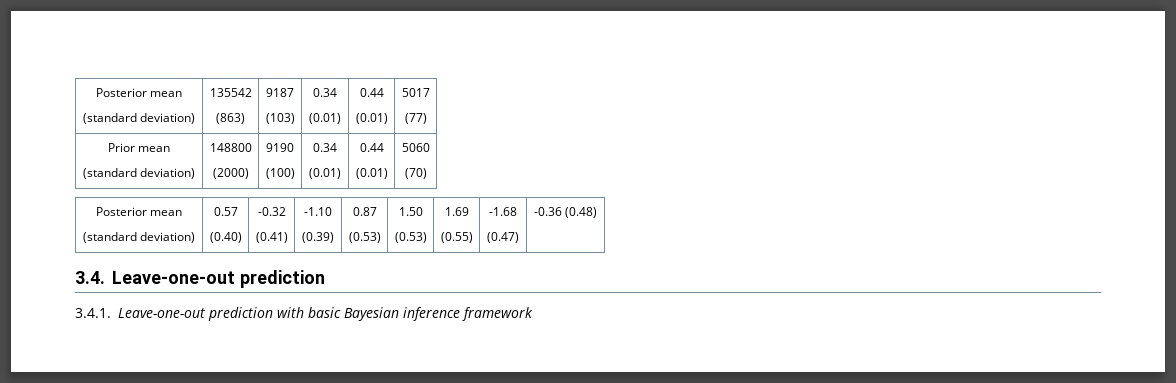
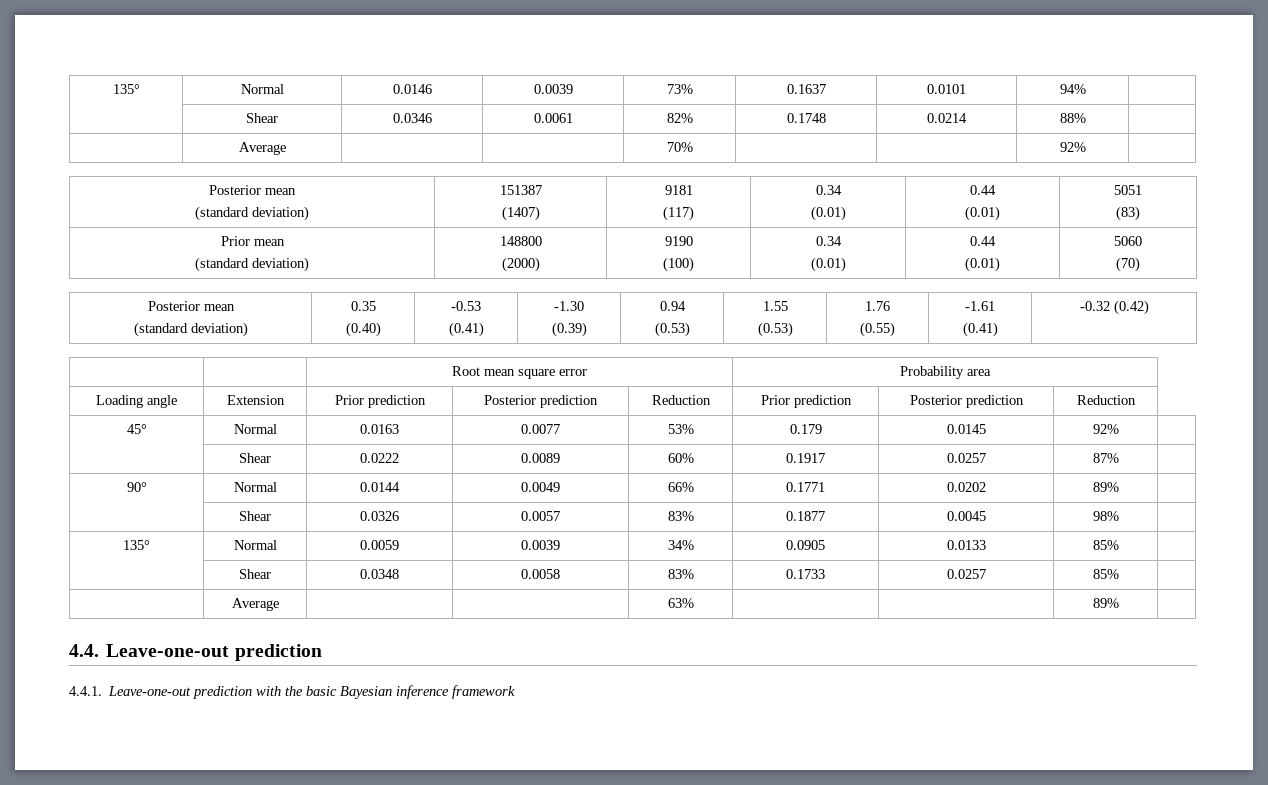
[95,88,183,97] [82,113,196,124] [209,88,252,97] [216,113,245,124] [266,88,294,97] [265,113,295,124] [313,88,337,97] [309,113,341,124] [359,88,384,97] [355,113,388,124] [401,88,430,97] [404,113,427,124] Posterior mean // (standard deviation) | 135542 // (863) | 9187 // (103) | 0.34 // (0.01) | 0.44 // (0.01) | 5017 // (77) -> [112,84,140,94] [240,84,284,94] [392,84,432,94] [533,84,573,94] [666,84,693,94] [786,84,826,94] [927,84,966,94] [1059,84,1086,94] [246,113,278,123] [392,113,432,123] [533,113,573,123] [666,113,693,123] [786,113,826,123] [927,113,967,123] [1059,113,1086,123] [238,142,286,155] [666,142,693,152] [1059,142,1086,152] [209,185,296,195] [195,206,309,221] [499,185,542,195] [501,206,540,221] [664,185,693,195] [663,206,694,221] [815,185,842,195] [810,206,846,221] [970,185,996,195] [965,206,1000,221] [1114,185,1142,195] [1116,206,1140,221] 135° | Normal | 0.0146 | 0.0039 | 73% | 0.1637 | 0.0101 | 94% | // | Shear | 0.0346 | 0.0061 | 82% | 0.1748 | 0.0214 | 88% | // | Average | | | 70% | | | 92% | // Posterior mean // (standard deviation) | 151387 // (1407) | 9181 // (117) | 0.34 // (0.01) | 0.44 // (0.01) | 5051 // (83)
[213,207,238,216] 0.57 -> [350,301,376,311] 0.35
[257,207,286,216] [255,232,288,243] [304,207,332,216] -0.32 // (0.41) | -1.10 -> [451,301,481,311] [448,322,484,337] [554,301,584,311] -0.53 // (0.41) | -1.30
[352,207,377,216] [348,232,381,243] [398,207,423,216] [394,232,427,243] [444,207,469,216] 0.87 // (0.53) | 1.50 // (0.53) | 1.69 -> [659,301,686,311] [654,322,690,337] [762,301,788,311] [757,322,793,337] [865,301,890,311] 0.94 // (0.53) | 1.55 // (0.53) | 1.76
[489,207,517,216] [487,232,519,243] [533,207,598,218] [75,271,105,284] -1.68 // (0.47) | -0.36 (0.48) // 3.4. -> [965,301,995,311] [962,322,998,337] [1079,300,1149,315] [452,366,587,379] [900,366,991,379] [96,395,177,408] [226,395,285,405] [334,395,426,408] [484,395,598,408] [651,395,711,405] [760,395,852,408] [909,395,1024,408] [1076,395,1136,405] [126,424,147,434] [233,424,277,434] [360,424,399,434] [521,424,560,434] [667,424,694,434] [789,424,822,434] [946,424,986,434] [1092,424,1119,434] [239,453,271,463] [360,453,399,463] [521,453,560,463] [667,453,694,463] [786,453,825,463] [946,453,986,463] [1092,453,1119,463] [126,482,147,492] [233,482,277,492] [360,482,400,492] [521,482,560,492] [667,482,694,492] [786,482,825,492] [946,482,986,492] [1092,482,1119,492] [239,511,271,521] [360,511,399,521] [521,511,560,521] [667,511,694,521] [786,511,825,521] [946,511,986,521] [1092,511,1119,521] [123,540,150,550] [233,540,277,550] [360,540,399,550] [521,540,560,550] [667,540,694,550] [786,540,825,550] [946,540,986,550] [1092,540,1119,550] [239,569,271,579] [360,569,399,579] [521,569,560,579] [667,569,694,579] [786,569,825,579] [946,569,986,579] [1092,569,1119,579] [231,598,279,611] [667,598,694,608] [1092,598,1119,608] [69,644,99,657] -1.61 // (0.41) | -0.32 (0.42) // | | Root mean square error | Probability area // Loading angle | Extension | Prior prediction | Posterior prediction | Reduction | Prior prediction | Posterior prediction | Reduction // 45° | Normal | 0.0163 | 0.0077 | 53% | 0.179 | 0.0145 | 92% | // | Shear | 0.0222 | 0.0089 | 60% | 0.1917 | 0.0257 | 87% | // 90° | Normal | 0.0144 | 0.0049 | 66% | 0.1771 | 0.0202 | 89% | // | Shear | 0.0326 | 0.0057 | 83% | 0.1877 | 0.0045 | 98% | // 135° | Normal | 0.0059 | 0.0039 | 34% | 0.0905 | 0.0133 | 85% | // | Shear | 0.0348 | 0.0058 | 83% | 0.1733 | 0.0257 | 85% | // | Average | | | 63% | | | 89% | // 4.4.
[75,308,111,318] 3.4.1. -> [69,686,102,696] 4.4.1.
(304, 312) none -> [285,686,304,696] the

